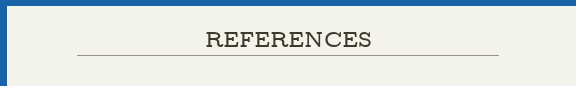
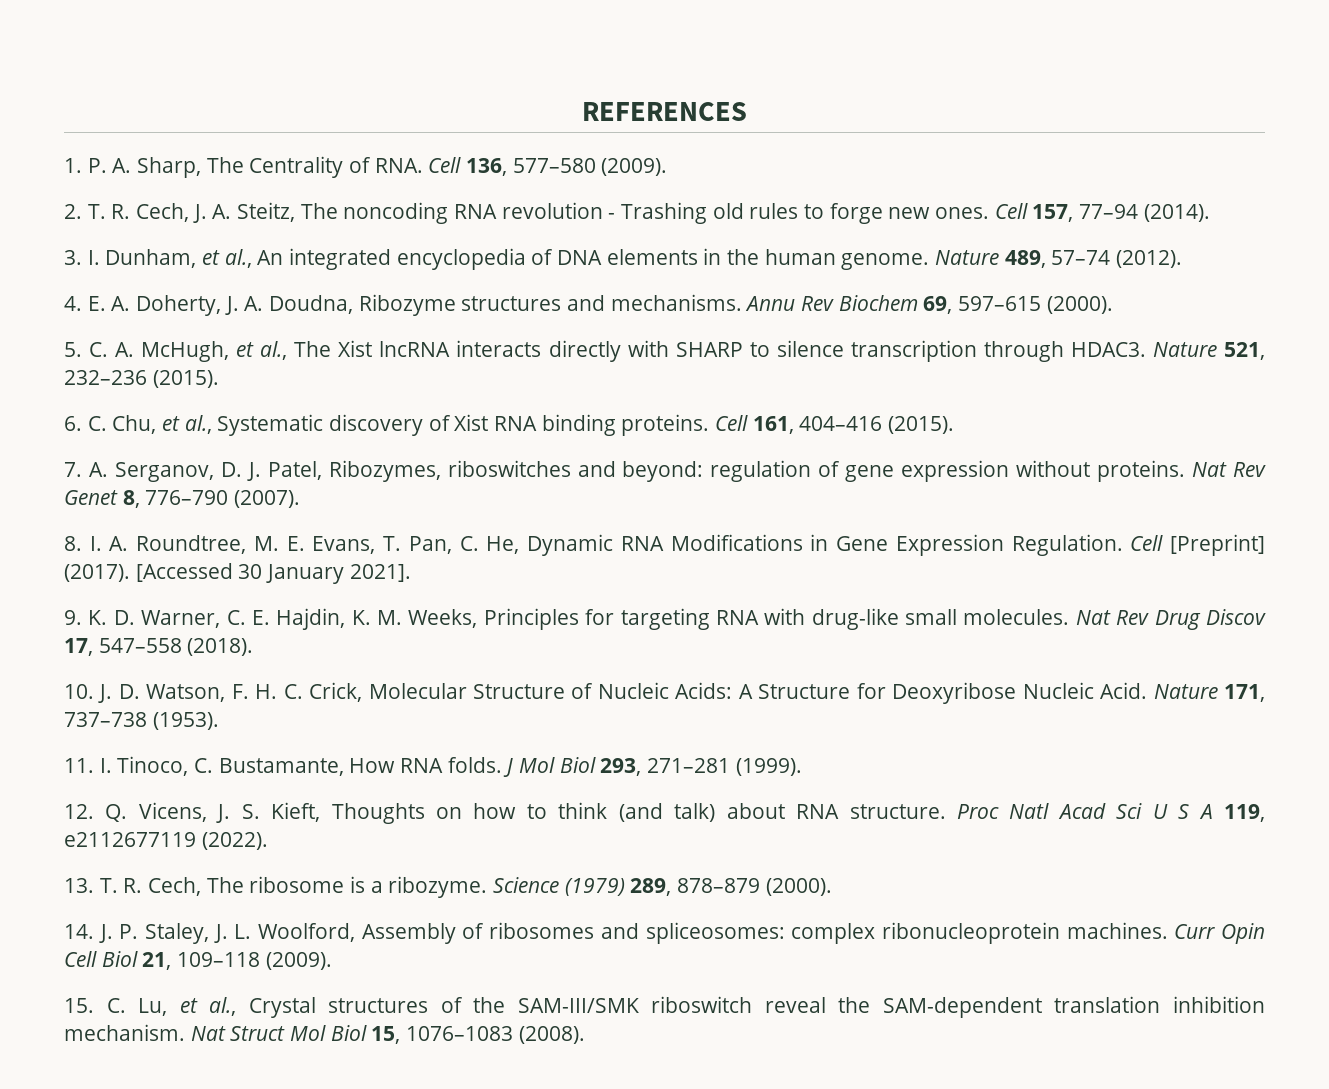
(372, 39) none -> [64,156,668,178] [64,202,1210,224] [64,248,1183,270] [64,294,1113,316] [64,340,1265,362] [64,370,219,388] [64,414,955,436] [64,460,1266,482] [64,490,301,508] [64,534,1265,556] [64,563,411,584] [64,608,1266,630] [64,638,254,656] [64,682,1265,704] [64,712,219,730] [64,756,802,777] [64,802,1266,824] [64,832,268,850] [64,876,832,898] [64,922,1265,944] [64,951,332,970] [64,996,1265,1018] [64,1024,585,1044] // 1. P. A. Sharp, The Centrality of RNA. Cell 136, 577–580 (2009). // 2. T. R. Cech, J. A. Steitz, The noncoding RNA revolution - Trashing old rules to forge new ones. Cell 157, 77–94 (2014). // 3. I. Dunham, et al., An integrated encyclopedia of DNA elements in the human genome. Nature 489, 57–74 (2012). // 4. E. A. Doherty, J. A. Doudna, Ribozyme structures and mechanisms. Annu Rev Biochem 69, 597–615 (2000). // 5. C. A. McHugh, et al., The Xist lncRNA interacts directly with SHARP to silence transcription through HDAC3. Nature 521, 232–236 (2015). // 6. C. Chu, et al., Systematic discovery of Xist RNA binding proteins. Cell 161, 404–416 (2015). // 7. A. Serganov, D. J. Patel, Ribozymes, riboswitches and beyond: regulation of gene expression without proteins. Nat Rev Genet 8, 776–790 (2007). // 8. I. A. Roundtree, M. E. Evans, T. Pan, C. He, Dynamic RNA Modifications in Gene Expression Regulation. Cell [Preprint] (2017). [Accessed 30 January 2021]. // 9. K. D. Warner, C. E. Hajdin, K. M. Weeks, Principles for targeting RNA with drug-like small molecules. Nat Rev Drug Discov 17, 547–558 (2018). // 10. J. D. Watson, F. H. C. Crick, Molecular Structure of Nucleic Acids: A Structure for Deoxyribose Nucleic Acid. Nature 171, 737–738 (1953). // 11. I. Tinoco, C. Bustamante, How RNA folds. J Mol Biol 293, 271–281 (1999). // 12. Q. Vicens, J. S. Kieft, Thoughts on how to think (and talk) about RNA structure. Proc Natl Acad Sci U S A 119, e2112677119 (2022). // 13. T. R. Cech, The ribosome is a ribozyme. Science (1979) 289, 878–879 (2000). // 14. J. P. Staley, J. L. Woolford, Assembly of ribosomes and spliceosomes: complex ribonucleoprotein machines. Curr Opin Cell Biol 21, 109–118 (2009). // 15. C. Lu, et al., Crystal structures of the SAM-III/SMK riboswitch reveal the SAM-dependent translation inhibition mechanism. Nat Struct Mol Biol 15, 1076–1083 (2008).

